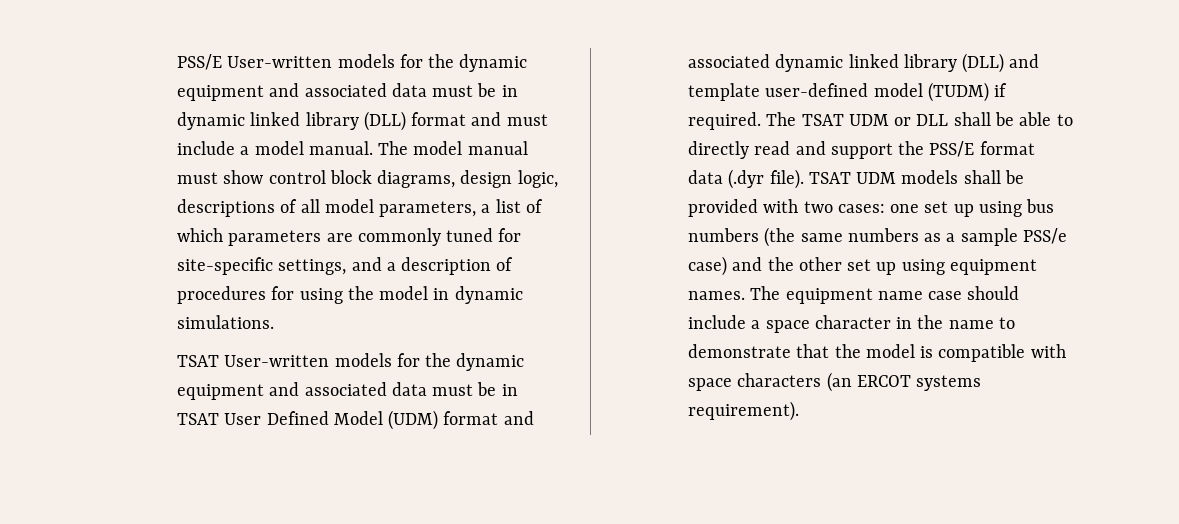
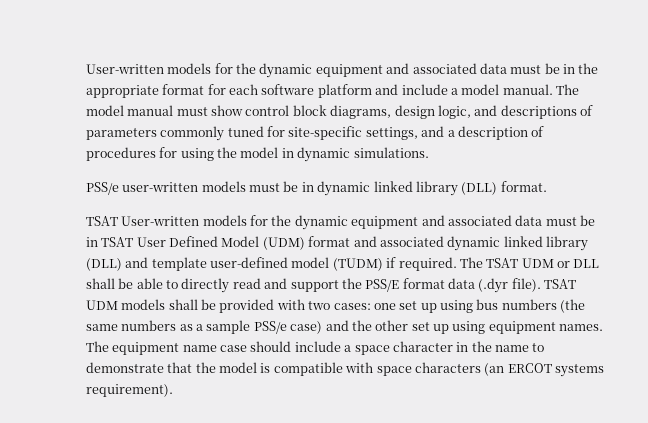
[177,54,223,70] PSS/E -> (85, 69) none
[177,111,548,131] dynamic linked library (DLL) format and must -> [578,63,599,74] [85,84,399,98] the appropriate format for each software platform and
(558, 179) none -> [474,105,498,116] and
[300,199,544,217] [177,228,353,246] all model parameters, a list of which parameters are -> [85,128,157,140] parameters
(275, 322) none -> [85,181,547,196] // PSS/e user-written models must be in dynamic linked library (DLL) format.

